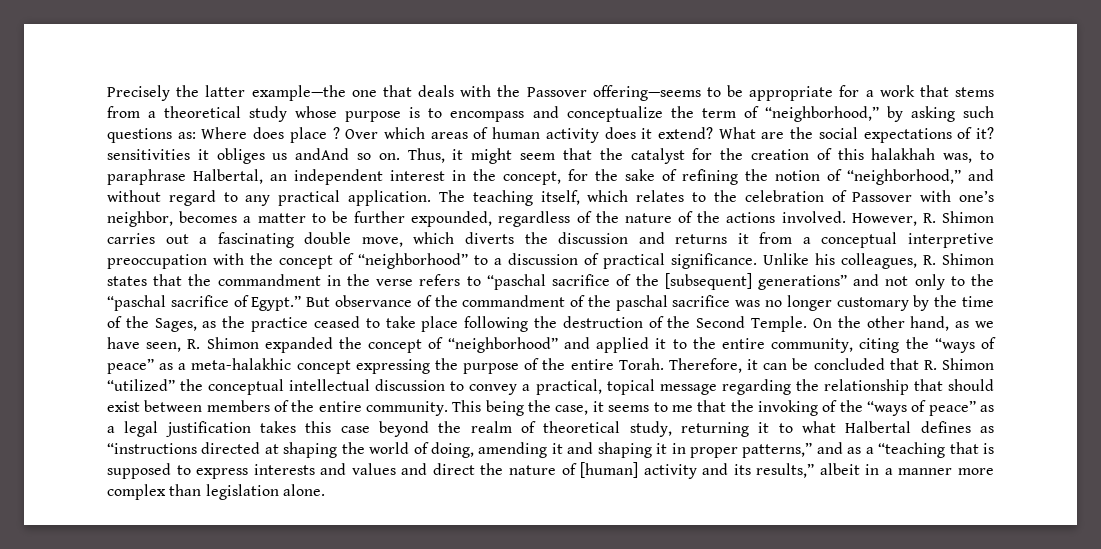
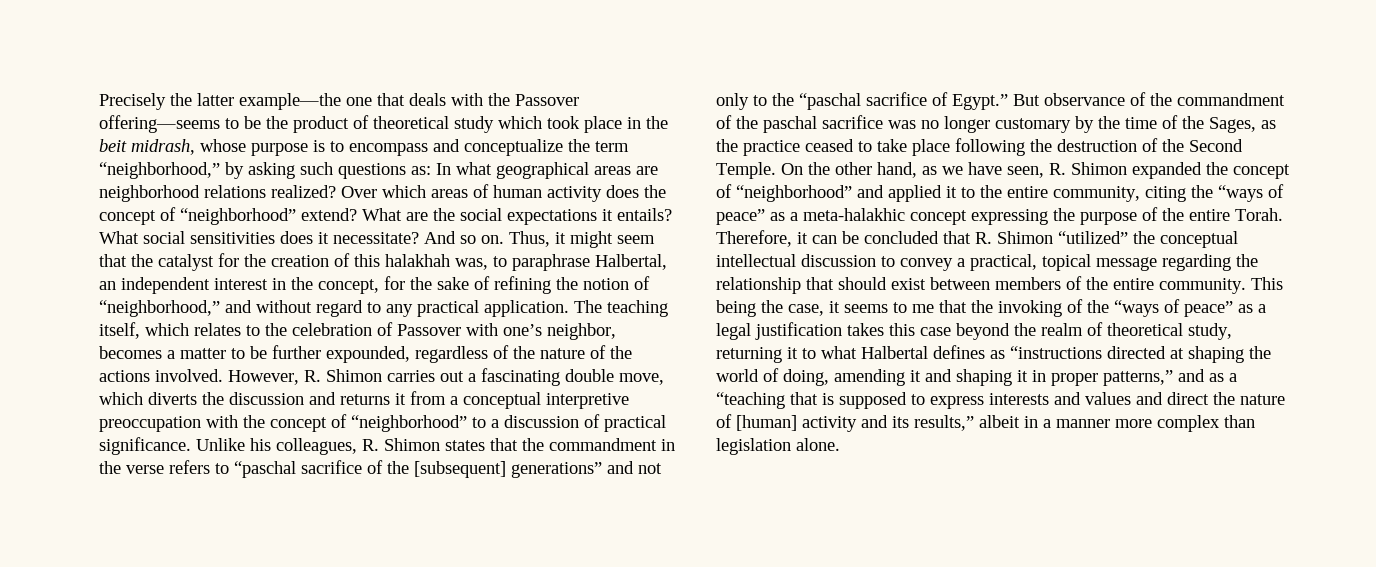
[749,85,994,101] [107,106,288,122] appropriate for a work that stems from a theoretical study -> [266,115,668,133] [99,139,195,155] the product of theoretical study which took place in the beit midrash,
[743,106,759,118] of -> (629, 146) none
[201,127,340,143] Where does place ? -> [436,162,658,179] [99,185,336,202] In what geographical areas are neighborhood relations realized?
[641,128,653,139] it -> [644,185,666,198] [99,207,296,225] the concept of “neighborhood”
[957,127,994,139] [107,148,350,164] of it? sensitivities it obliges us andAnd -> [602,208,672,221] [99,231,456,244] it entails? What social sensitivities does it necessitate? And

